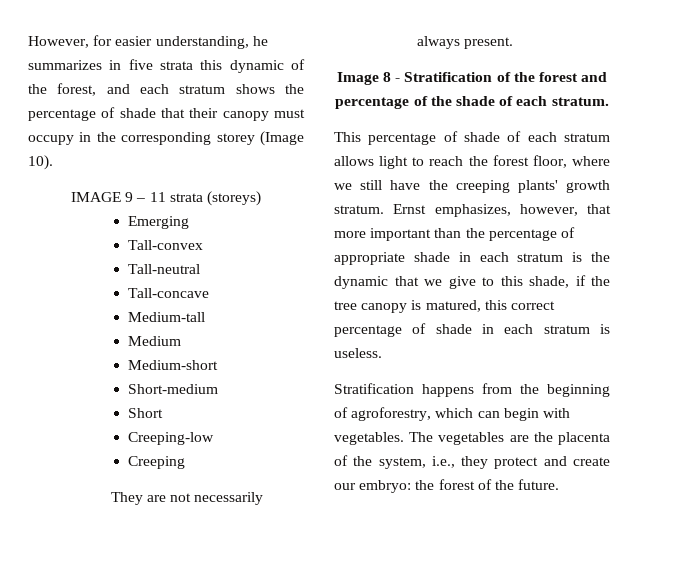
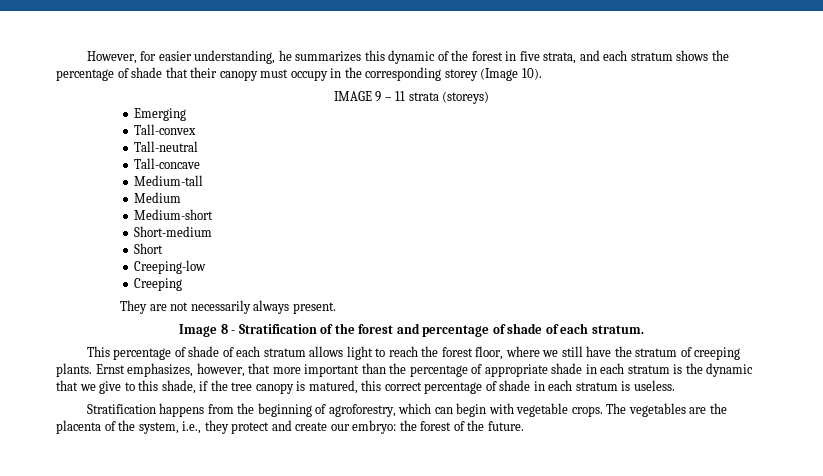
[109,59,193,70] in five strata -> (362, 56) none
[57,83,97,96] forest, -> [471,51,577,64] forest in five strata,
[430,96,452,106] the -> (506, 329) none
[455,180,610,193] [334,205,384,214] creeping plants' growth stratum. -> [635,347,741,360] [56,363,92,377] stratum of creeping plants.
[334,432,404,445] vegetables. -> [516,403,603,417] vegetable crops.

